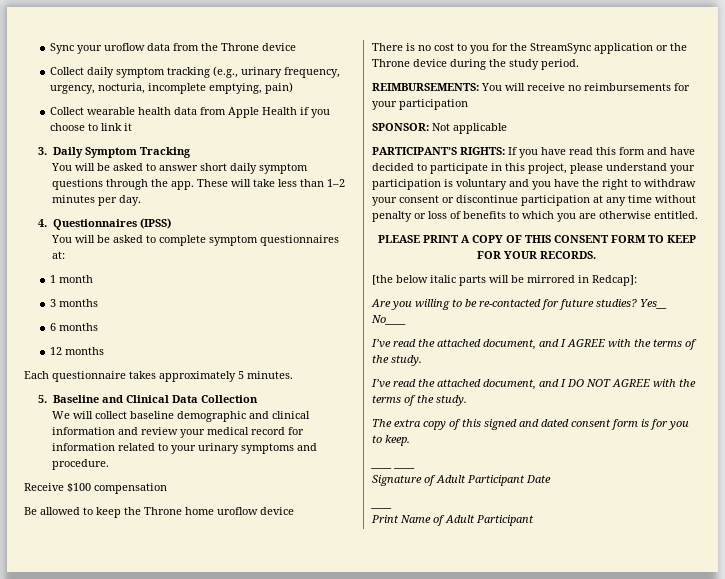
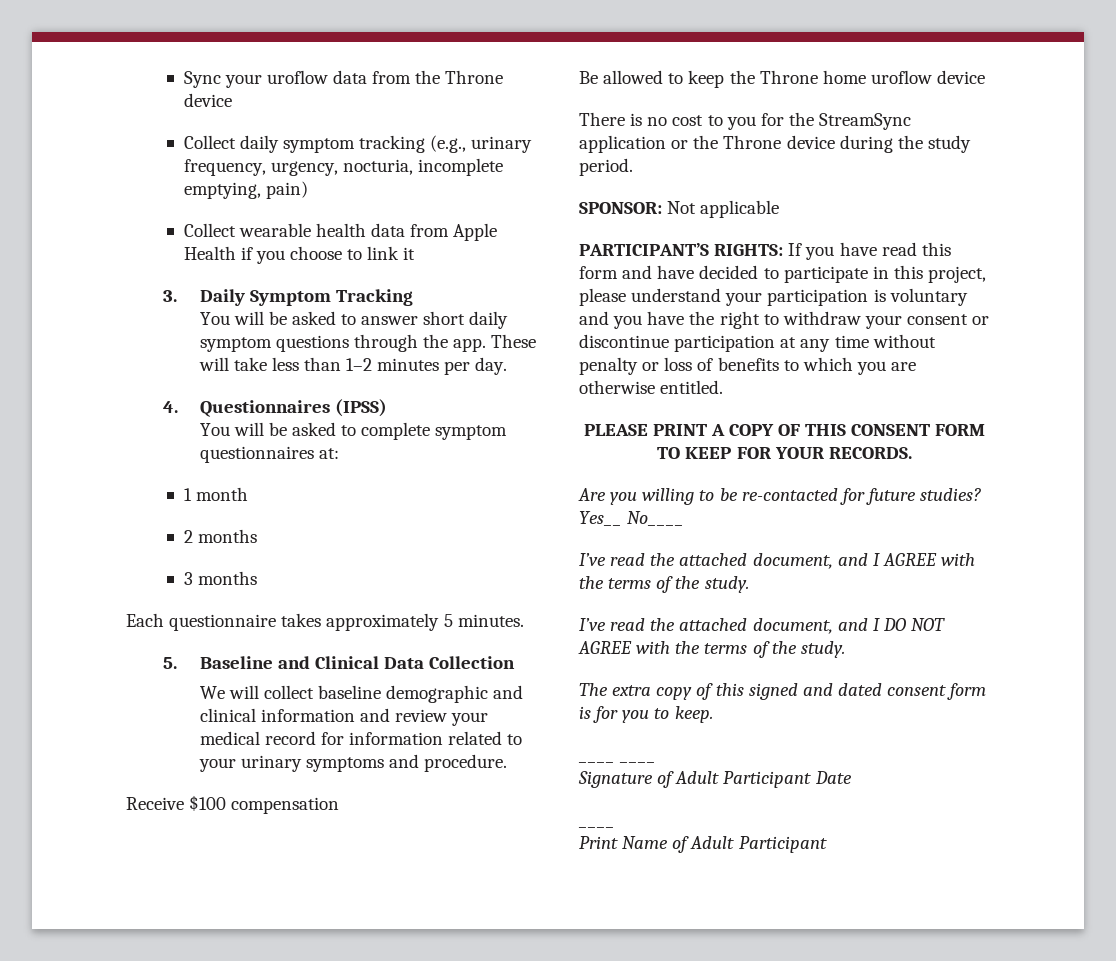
[50,299,99,307] [50,323,99,331] [50,347,63,355] 3 months // 6 months // 12 -> [183,529,257,543] [183,572,193,585] 2 months // 3
[372,83,690,91] [372,99,468,110] // REIMBURSEMENTS: You will receive no reimbursements for your participation -> (633, 167) none
[372,275,637,286] // [the below italic parts will be mirrored in Redcap]: -> (912, 453) none

